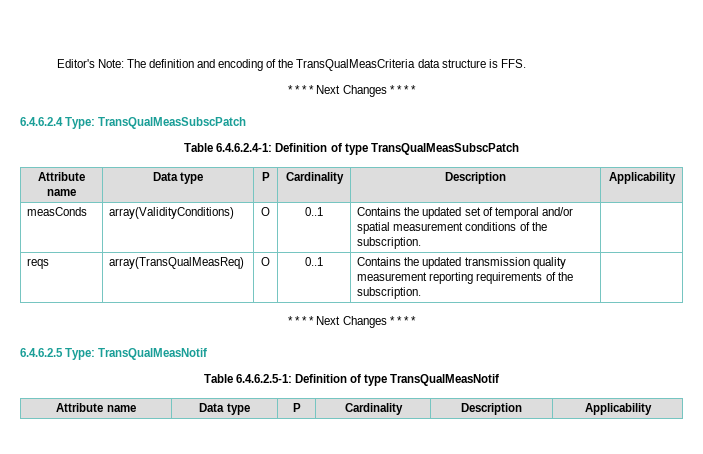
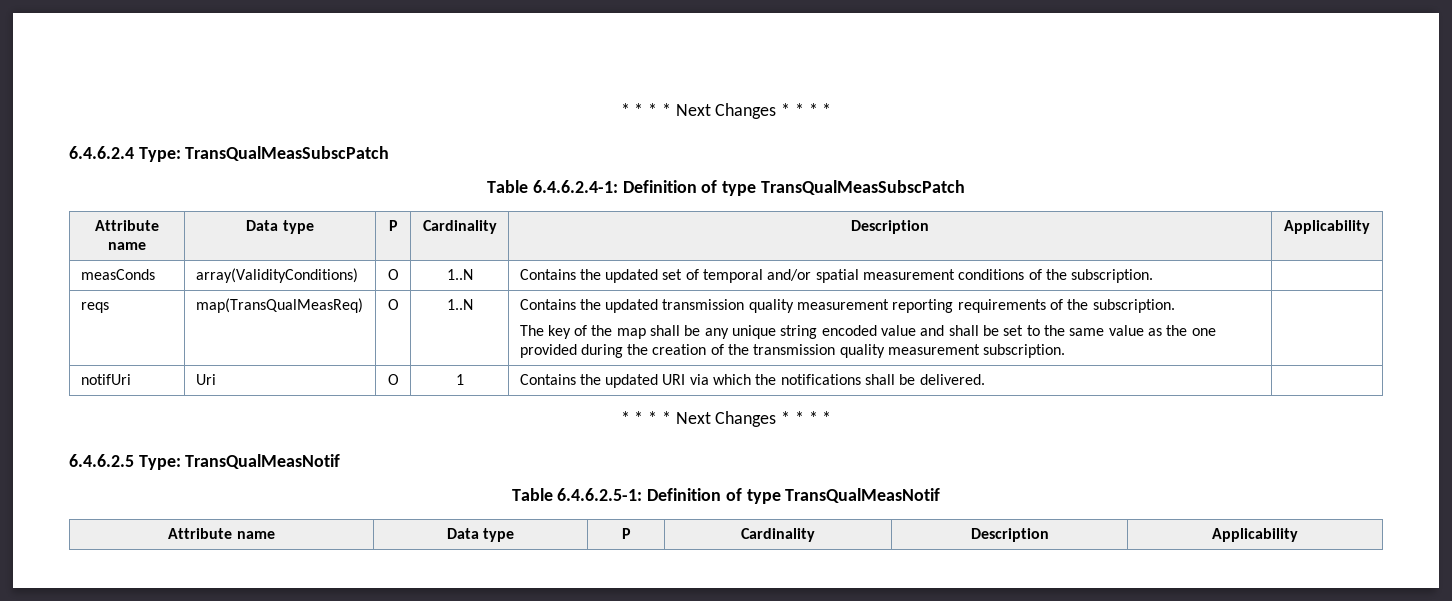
[56,59,526,71] Editor's Note: The definition and encoding of the TransQualMeasCriteria data structure is FFS. // -> (620, 109) none
[305,207,323,216] 0..1 -> [446,269,473,280] 1..N
[109,257,245,269] [261,257,270,266] [305,257,323,266] array(TransQualMeasReq) | O | 0..1 -> [195,298,363,313] [387,299,399,310] [446,299,473,310] map(TransQualMeasReq) | O | 1..N
(422, 293) none -> [519,325,1216,339] [519,344,1066,358] [80,374,131,385] [195,374,216,385] [387,374,399,385] [455,374,464,385] [519,374,985,388] // The key of the map shall be any unique string encoded value and shall be set to the same value as the one provided during the creation of the transmission quality measurement subscription. | // notifUri | Uri | O | 1 | Contains the updated URI via which the notifications shall be delivered.

